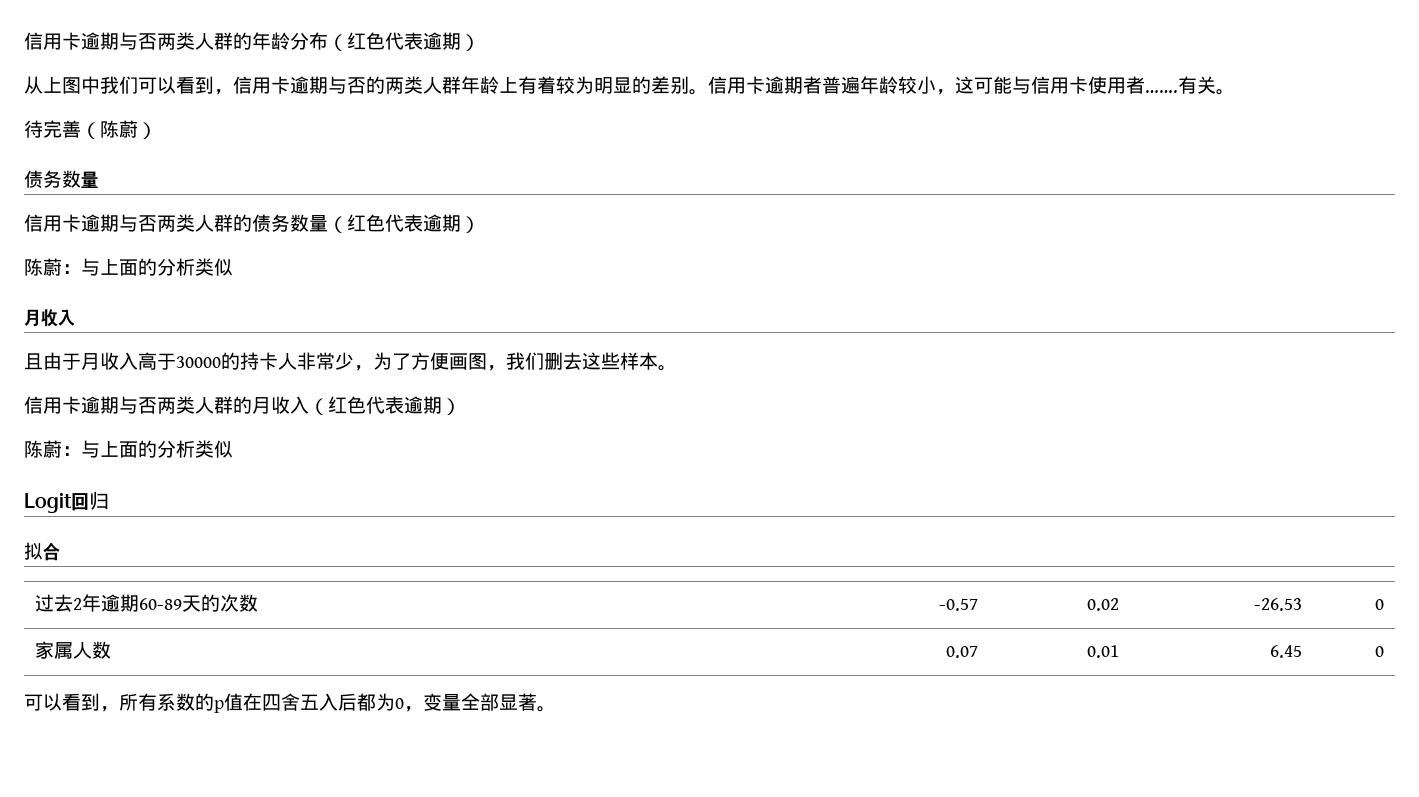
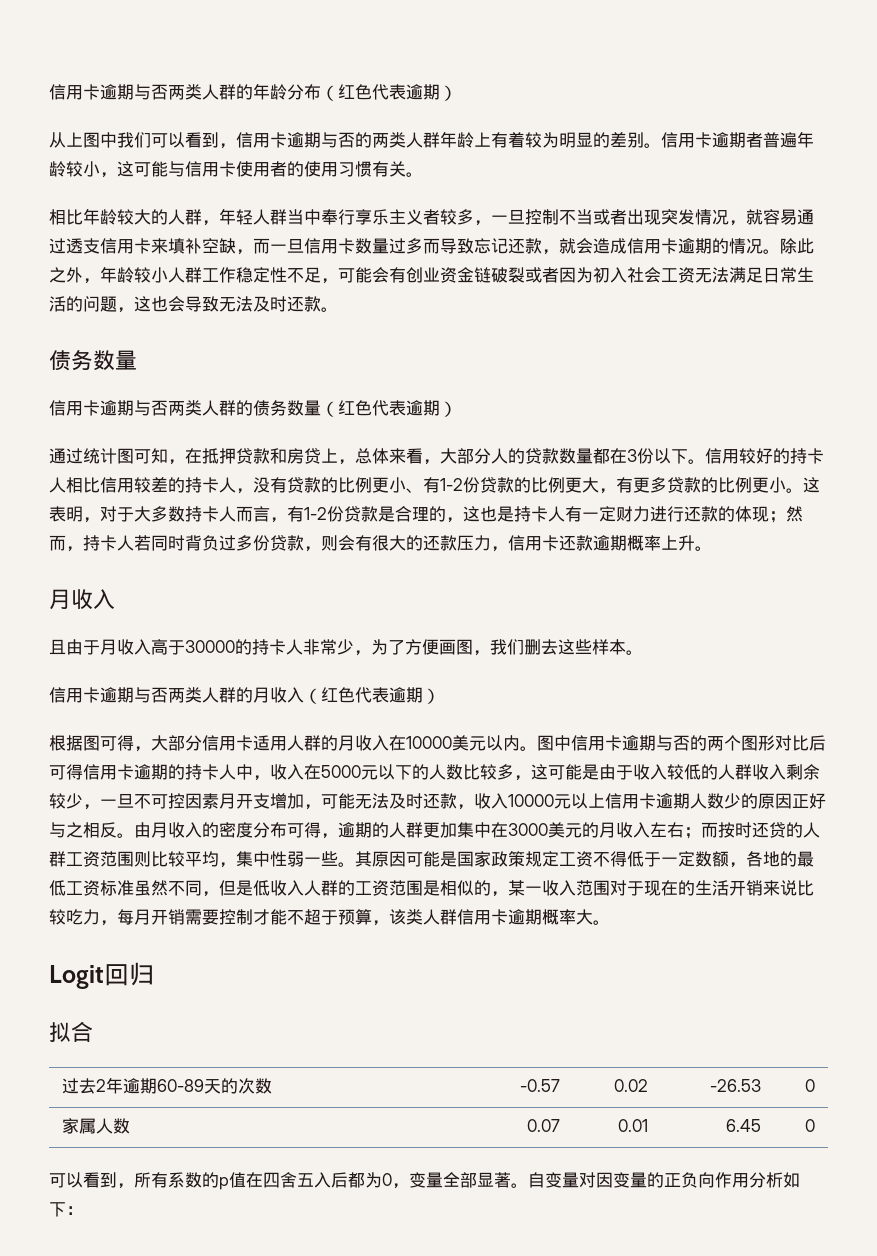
[1145,90,1178,93] ……. -> [287,161,372,177] 的使用习惯
[24,120,157,139] 待完善（陈蔚） -> [49,208,814,226] [49,238,814,255] [49,266,814,284] [49,296,338,313] 相比年龄较大的人群，年轻人群当中奉行享乐主义者较多，一旦控制不当或者出现突发情况，就容易通过透支信用卡来填补空缺，而一旦信用卡数量过多而导致忘记还款，就会造成信用卡逾期的情况。除此之外，年龄较小人群工作稳定性不足，可能会有创业资金链破裂或者因为初入社会工资无法满足日常生活的问题，这也会导致无法及时还款。
[24,258,233,276] 陈蔚：与上面的分析类似 -> [49,448,824,465] [49,477,820,494] [49,506,803,523] [49,535,712,552] 通过统计图可知，在抵押贷款和房贷上，总体来看，大部分人的贷款数量都在3份以下。信用较好的持卡人相比信用较差的持卡人，没有贷款的比例更小、有1-2份贷款的比例更大，有更多贷款的比例更小。这表明，对于大多数持卡人而言，有1-2份贷款是合理的，这也是持卡人有一定财力进行还款的体现；然而，持卡人若同时背负过多份贷款，则会有很大的还款压力，信用卡还款逾期概率上升。
[24,440,233,458] 陈蔚：与上面的分析类似 -> [49,735,826,752] [49,764,820,781] [49,793,826,810] [49,822,820,839] [49,851,814,868] [49,880,814,897] [49,909,610,926] 根据图可得，大部分信用卡适用人群的月收入在10000美元以内。图中信用卡逾期与否的两个图形对比后可得信用卡逾期的持卡人中，收入在5000元以下的人数比较多，这可能是由于收入较低的人群收入剩余较少，一旦不可控因素月开支增加，可能无法及时还款，收入10000元以上信用卡逾期人数少的原因正好与之相反。由月收入的密度分布可得，逾期的人群更加集中在3000美元的月收入左右；而按时还贷的人群工资范围则比较平均，集中性弱一些。其原因可能是国家政策规定工资不得低于一定数额，各地的最低工资标准虽然不同，但是低收入人群的工资范围是相似的，某一收入范围对于现在的生活开销来说比较吃力，每月开销需要控制才能不超于预算，该类人群信用卡逾期概率大。
(556, 709) none -> [528,1172,800,1188] [49,1202,83,1217] 自变量对因变量的正负向作用分析如下：

